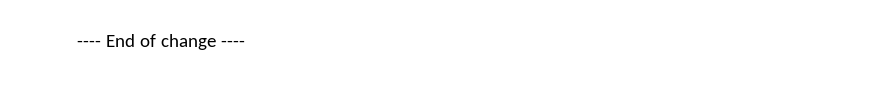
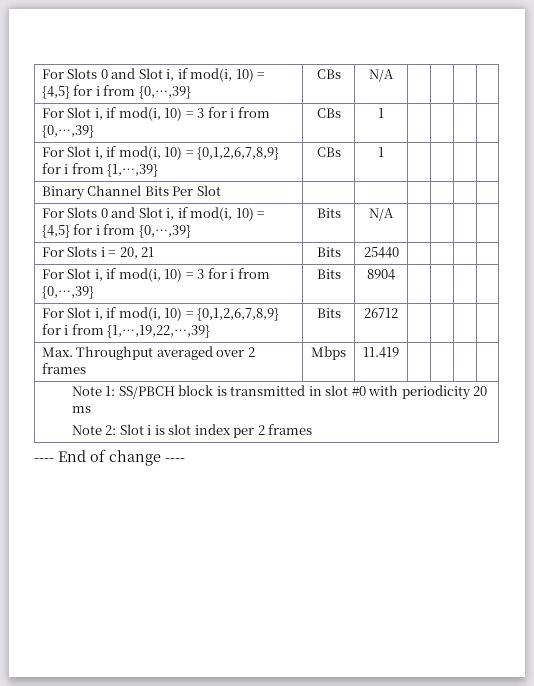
(77, 43) none -> [41,68,266,82] [41,85,191,99] [316,69,341,79] [369,69,394,82] [41,107,270,121] [41,125,94,138] [316,108,341,118] [378,108,384,118] [41,146,280,160] [41,163,159,177] [316,147,341,157] [378,147,384,157] [41,185,221,200] [41,207,266,221] [41,224,191,238] [316,208,341,218] [369,208,394,221] [41,246,155,259] [316,247,341,257] [363,247,399,258] [41,268,270,282] [41,286,94,299] [316,269,341,279] [367,269,395,280] [41,307,280,321] [41,324,211,338] [316,308,341,318] [364,308,398,318] [41,346,255,360] [41,363,86,374] [311,346,346,360] [363,347,399,358] [71,385,488,400] [71,406,91,413] [71,424,313,438] For Slots 0 and Slot i, if mod(i, 10) = {4,5} for i from {0,…,39} | CBs | N/A | | | | // For Slot i, if mod(i, 10) = 3 for i from {0,…,39} | CBs | 1 | | | | // For Slot i, if mod(i, 10) = {0,1,2,6,7,8,9} for i from {1,…,39} | CBs | 1 | | | | // Binary Channel Bits Per Slot | | | | | | // For Slots 0 and Slot i, if mod(i, 10) = {4,5} for i from {0,…,39} | Bits | N/A | | | | // For Slots i = 20, 21 | Bits | 25440 | | | | // For Slot i, if mod(i, 10) = 3 for i from {0,…,39} | Bits | 8904 | | | | // For Slot i, if mod(i, 10) = {0,1,2,6,7,8,9} for i from {1,…,19,22,…,39} | Bits | 26712 | | | | // Max. Throughput averaged over 2 frames | Mbps | 11.419 | | | | // Note 1: SS/PBCH block is transmitted in slot #0 with periodicity 20 ms // Note 2: Slot i is slot index per 2 frames //

